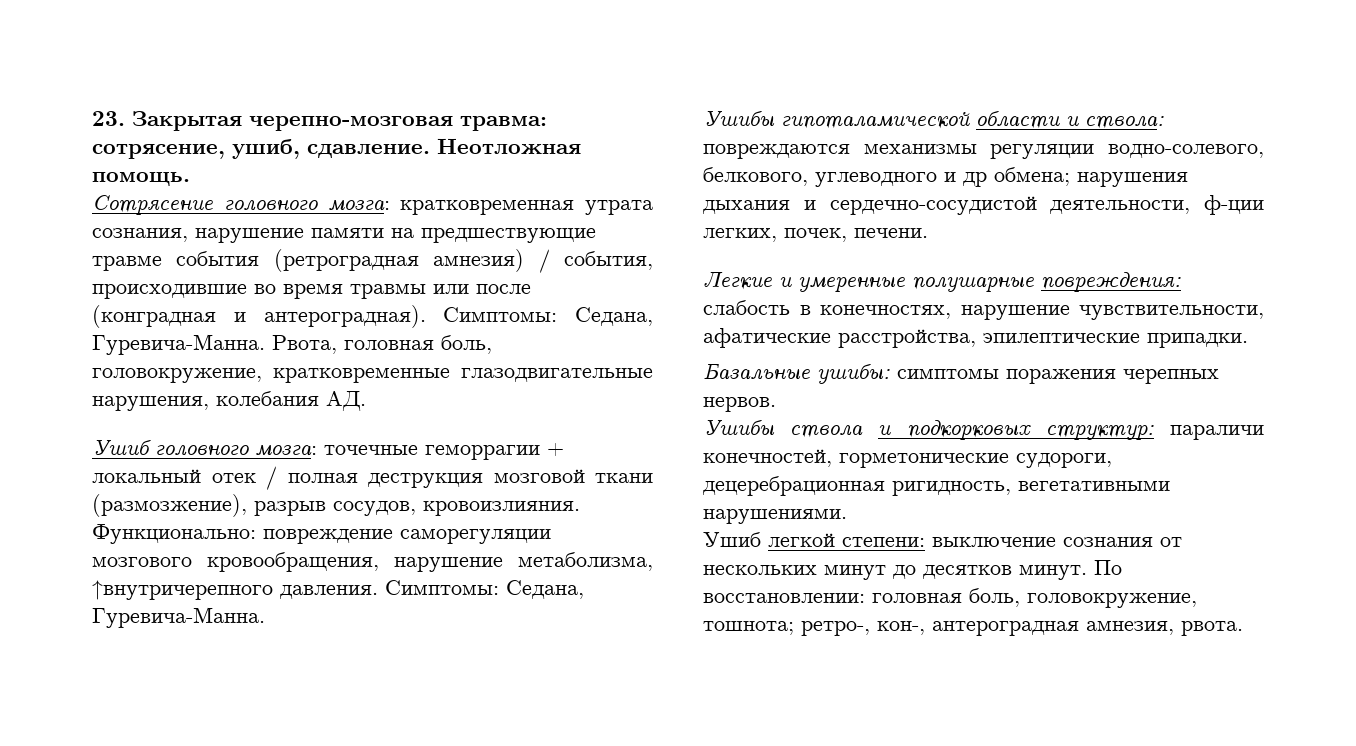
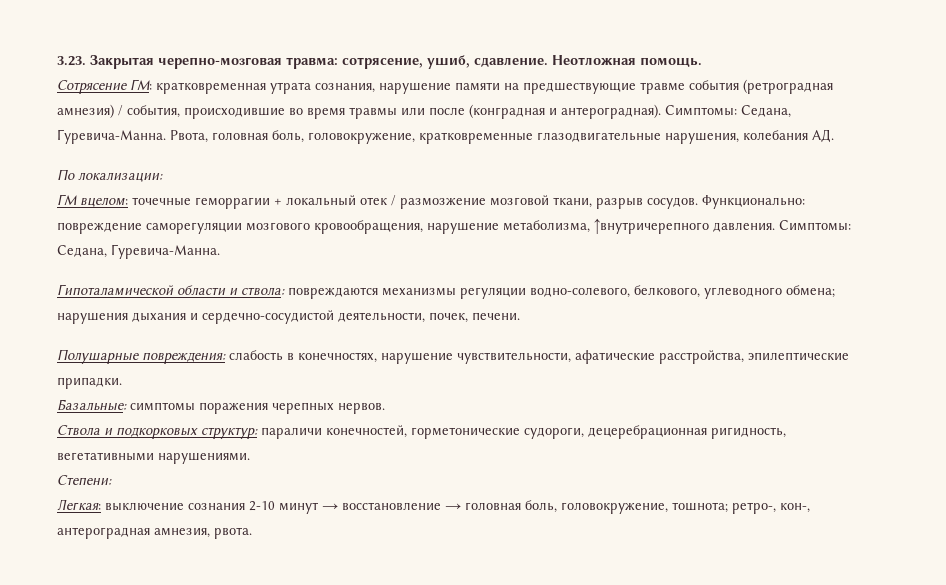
[92,111,125,126] 23. -> [57,56,86,66] 3.23.
[223,200,390,211] головного мозга: -> [130,79,152,90] ГМ:
[92,439,317,456] Ушиб головного мозга: -> [57,169,163,182] [57,194,128,207] По локализации: // ГМ вцелом:
[287,469,653,488] [92,494,580,517] полная деструкция мозговой ткани (размозжение), разрыв сосудов, кровоизлияния. -> [400,195,698,209] размозжение мозговой ткани, разрыв сосудов.
[703,110,970,129] Ушибы гипоталамической -> [57,284,174,296] Гипоталамической
[944,172,987,187] и др -> (782, 293) none
[1204,195,1264,215] [703,228,777,242] ф-ции легких, -> (425, 317) none
[703,272,1034,293] Легкие и умеренные полушарные -> [57,349,139,364] Полушарные
[703,364,890,384] Базальные ушибы: -> [57,399,127,411] Базальные:
[703,419,864,438] Ушибы ствола -> [57,425,100,436] Ствола
[703,532,1182,547] [703,560,1122,580] [703,593,865,603] Ушиб легкой степени: выключение сознания от нескольких минут до десятков минут. По восстановлении: -> [57,475,112,485] [57,499,461,514] Степени: // Легкая: выключение сознания 2-10 минут → восстановление →

